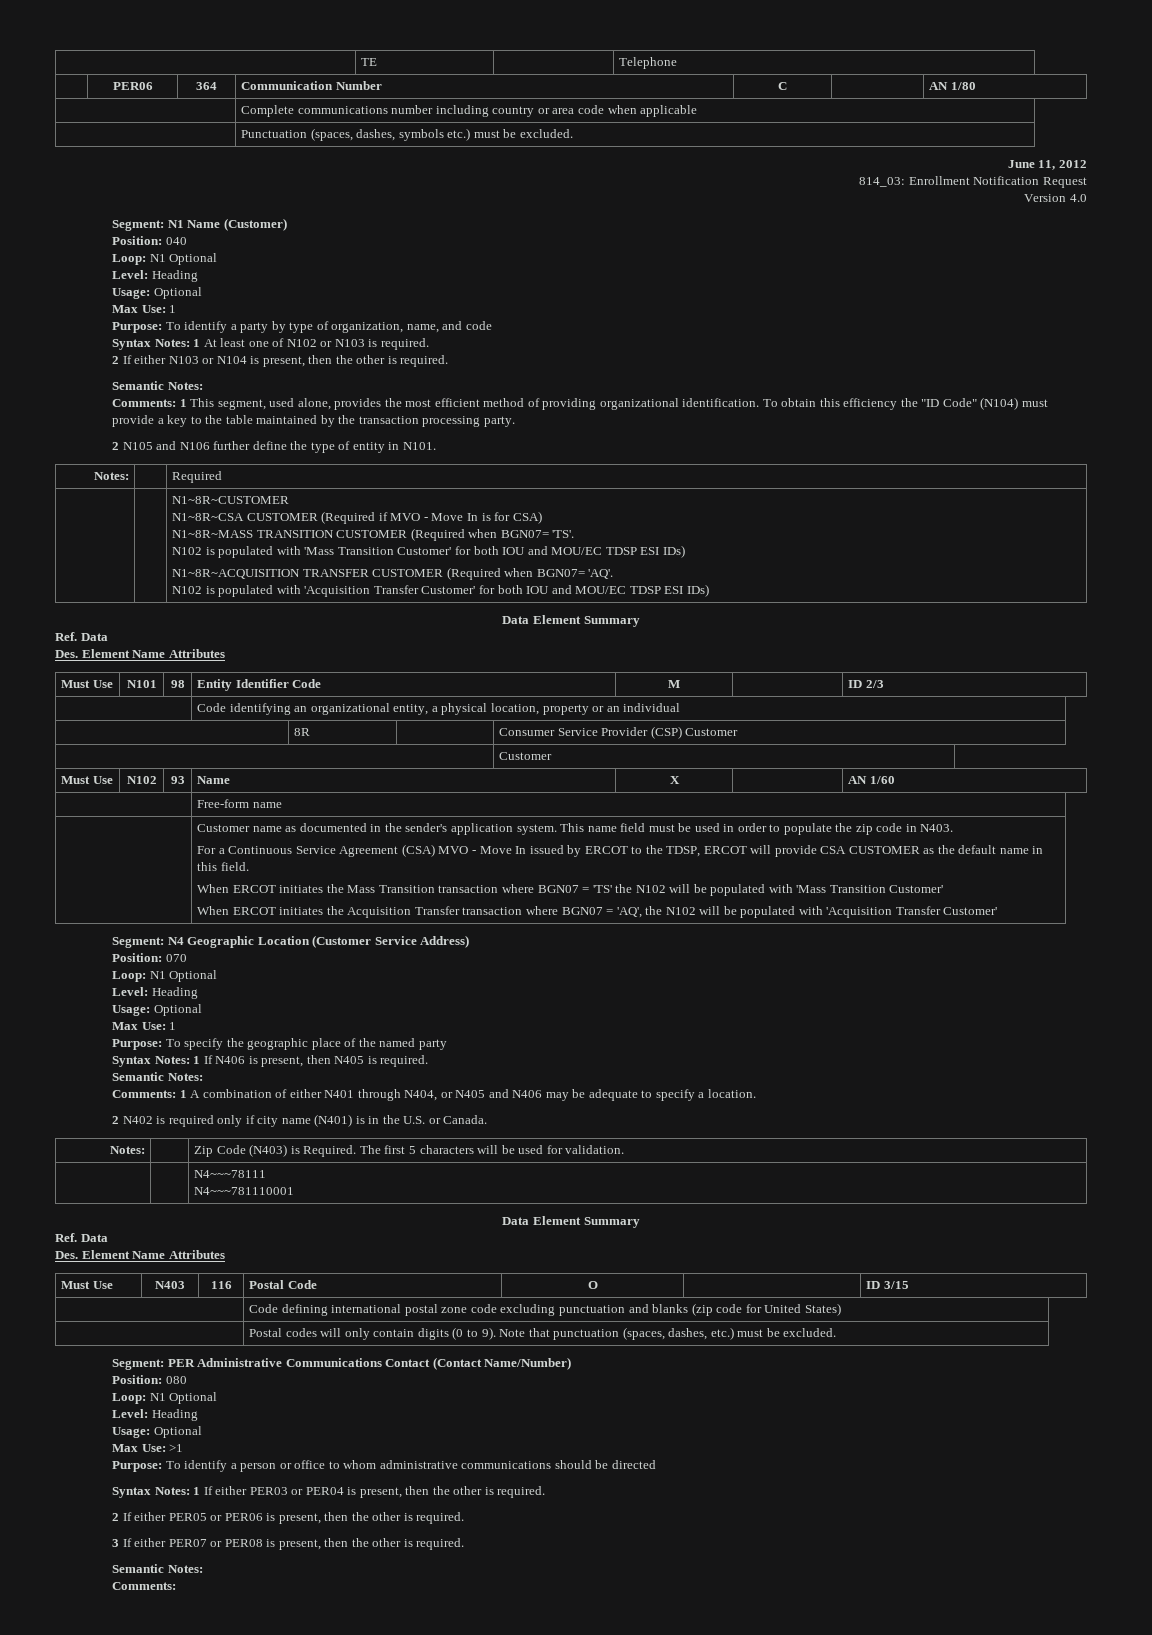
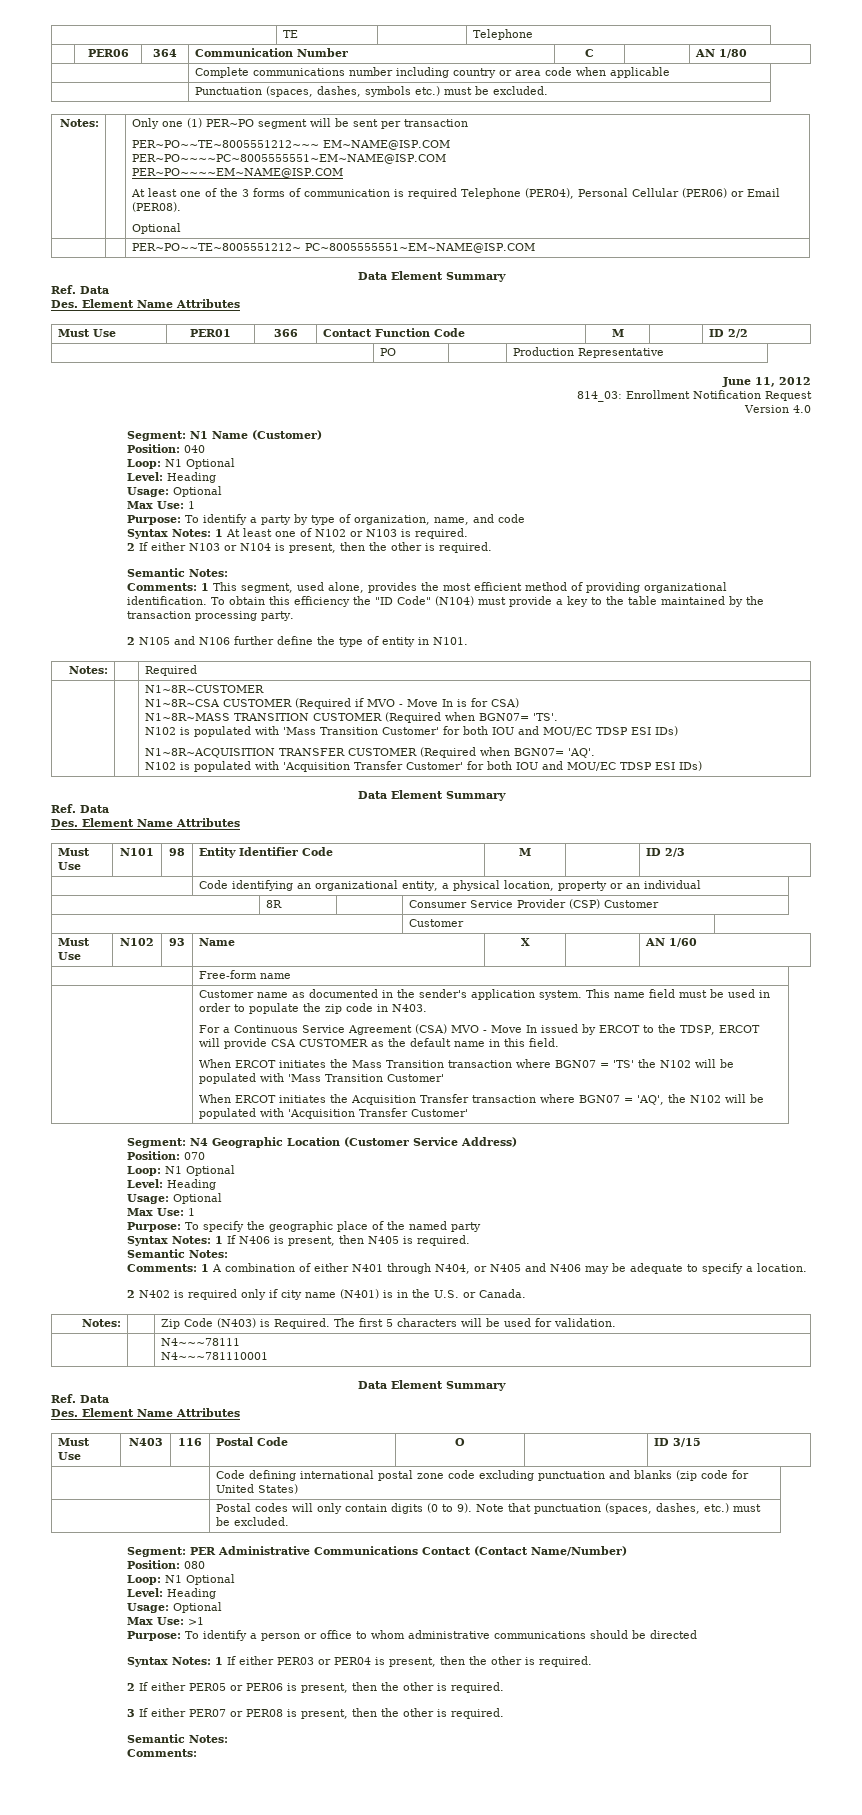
(573, 133) none -> [59,119,99,127] [132,118,469,129] [132,140,451,150] [132,154,447,164] [132,168,344,178] [131,188,781,199] [132,202,182,212] [132,223,182,234] [132,243,536,253] [357,271,506,282] [51,285,109,294] [51,299,240,308] [58,329,117,337] [190,329,231,337] [273,329,298,337] [323,328,466,337] [611,329,624,337] [709,329,749,338] [380,348,397,356] [513,347,665,358] // Notes: | | Only one (1) PER~PO segment will be sent per transaction // PER~PO~~TE~8005551212~~~ EM~NAME@ISP.COM // PER~PO~~~~PC~8005555551~EM~NAME@ISP.COM // PER~PO~~~~EM~NAME@ISP.COM // At least one of the 3 forms of communication is required Telephone (PER04), Personal Cellular (PER06) or Email (PER08). // Optional // | | PER~PO~~TE~8005551212~ PC~8005555551~EM~NAME@ISP.COM // Data Element Summary // Ref. Data // Des. Element Name Attributes // Must Use | PER01 | 366 | Contact Function Code | M | | ID 2/2 // | PO | | Production Representative

